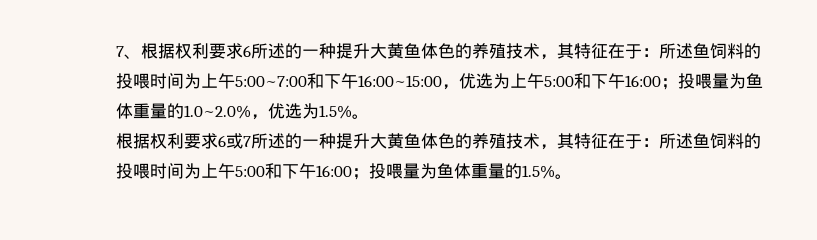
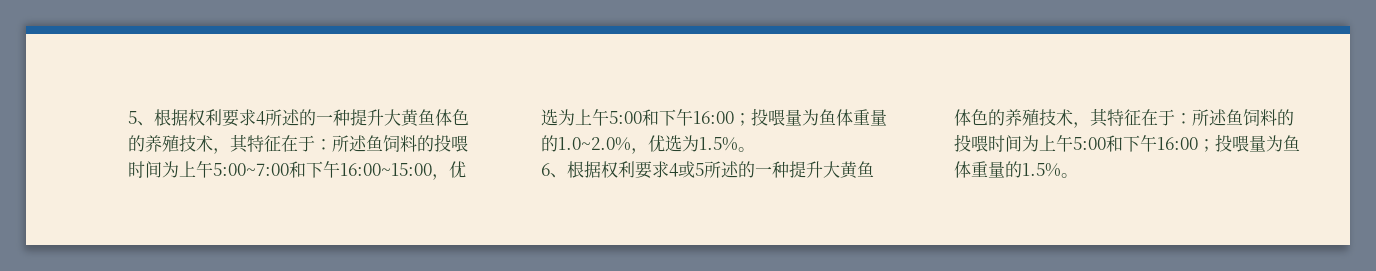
[116,43,252,59] 7、根据权利要求6 -> [127,109,266,127] 5、根据权利要求4
[116,133,252,149] 根据权利要求6或7 -> [540,161,704,179] 6、根据权利要求4或5

